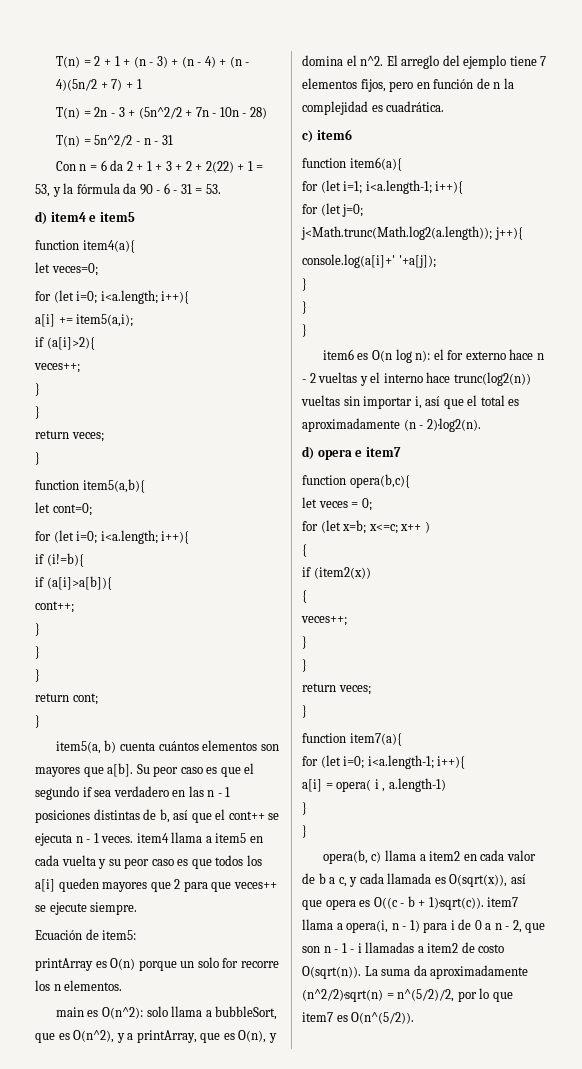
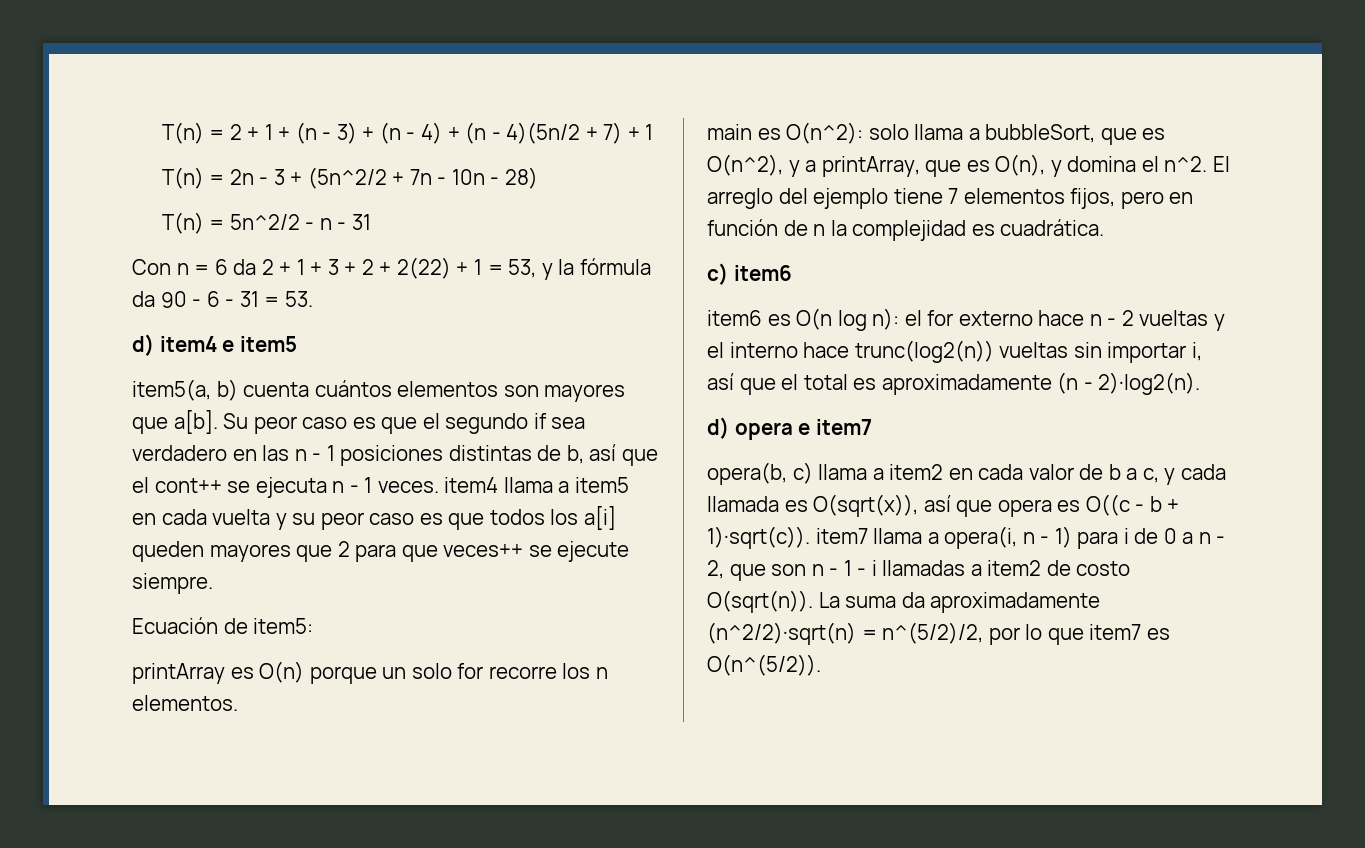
[35,240,135,253] [35,262,98,276] [35,290,190,304] [35,314,134,327] [35,337,95,350] [34,363,80,373] [35,383,40,396] [35,406,40,419] [35,430,104,442] [35,452,40,465] [35,479,145,493] [35,502,92,516] [35,530,190,544] [35,553,84,567] [35,576,112,590] [35,601,74,613] [35,623,40,636] [35,646,40,659] [35,669,40,682] [35,693,98,705] [35,715,40,728] // function item4(a){ // let veces=0; // for (let i=0; i<a.length; i++){ // a[i] += item5(a,i); // if (a[i]>2){ // veces++; // } // } // return veces; // } // function item5(a,b){ // let cont=0; // for (let i=0; i<a.length; i++){ // if (i!=b){ // if (a[i]>a[b]){ // cont++; // } // } // } // return cont; // } -> (297, 344) none
[302,157,402,171] [302,180,464,194] [302,203,364,217] [301,226,523,240] [302,254,436,268] [302,278,307,291] [302,301,307,314] [302,324,307,337] // function item6(a){ // for (let i=1; i<a.length-1; i++){ // for (let j=0; j<Math.trunc(Math.log2(a.length)); j++){ // console.log(a[i]+' '+a[j]); // } // } // } -> (792, 273) none
[302,474,410,488] [302,497,372,511] [302,520,430,534] [302,544,307,557] [302,567,371,579] [302,590,307,603] [301,616,347,626] [302,636,307,649] [302,659,307,672] [302,683,371,695] [302,705,307,718] [302,733,402,746] [302,755,466,769] [302,778,446,792] [302,802,307,815] [302,825,307,838] // function opera(b,c){ // let veces = 0; // for (let x=b; x<=c; x++ ) // { // if (item2(x)) // { // veces++; // } // } // return veces; // } // function item7(a){ // for (let i=0; i<a.length-1; i++){ // a[i] = opera( i , a.length-1) // } // } -> (872, 427) none

